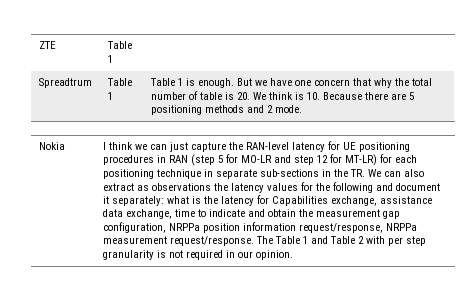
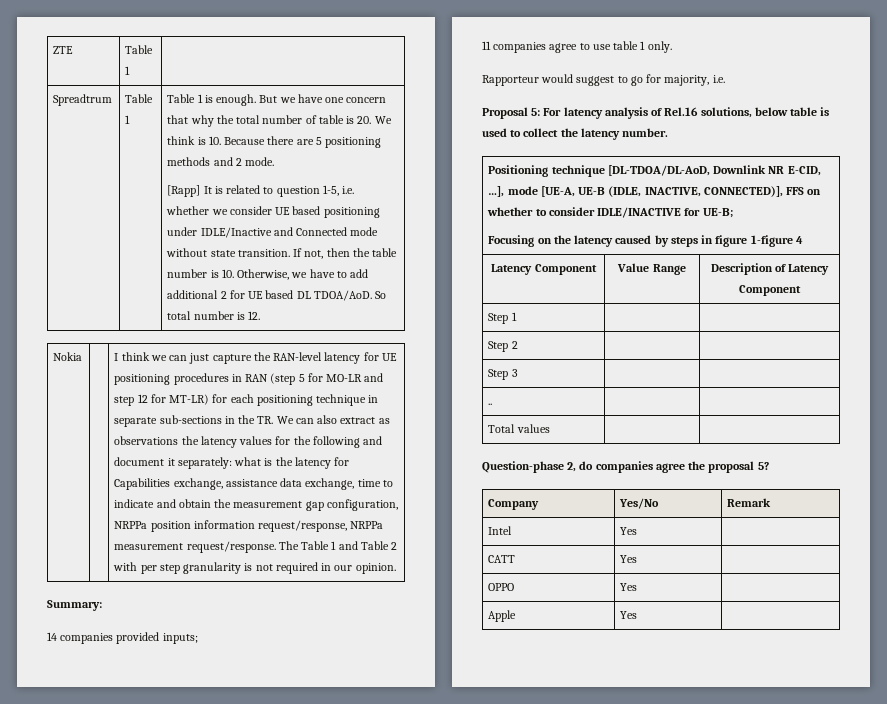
(302, 109) none -> [167,185,355,197] [166,206,380,218] [167,227,379,238] [166,248,398,259] [167,269,369,280] [167,290,387,301] [167,311,261,320] // [Rapp] It is related to question 1-5, i.e. whether we consider UE based positioning under IDLE/Inactive and Connected mode without state transition. If not, then the table number is 10. Otherwise, we have to add additional 2 for UE based DL TDOA/AoD. So total number is 12.
(293, 255) none -> [47,600,102,611] [47,632,198,644] [482,41,672,53] [482,74,725,86] [482,107,830,119] [482,128,669,140] [488,165,821,177] [488,186,822,197] [487,207,733,218] [488,235,803,247] [491,264,597,275] [617,263,686,275] [710,263,830,275] [739,285,801,296] [488,312,517,324] [488,341,518,352] [488,369,518,380] [488,403,493,405] [488,424,550,433] [482,461,769,473] [488,499,540,510] [619,498,660,509] [727,498,772,507] [488,526,513,535] [620,527,638,535] [488,555,516,563] [620,555,638,563] [488,583,515,591] [620,583,638,591] [488,610,517,622] [620,611,638,619] // Summary: // 14 companies provided inputs; // 11 companies agree to use table 1 only. // Rapporteur would suggest to go for majority, i.e. // Proposal 5: For latency analysis of Rel.16 solutions, below table is used to collect the latency number. // Positioning technique [DL-TDOA/DL-AoD, Downlink NR E-CID, …], mode [UE-A, UE-B (IDLE, INACTIVE, CONNECTED)], FFS on whether to consider IDLE/INACTIVE for UE-B; // Focusing on the latency caused by steps in figure 1-figure 4 // Latency Component | Value Range | Description of Latency Component // Step 1 | | // Step 2 | | // Step 3 | | // .. | | // Total values | | // Question-phase 2, do companies agree the proposal 5? // Company | Yes/No | Remark // Intel | Yes | // CATT | Yes | // OPPO | Yes | // Apple | Yes |

